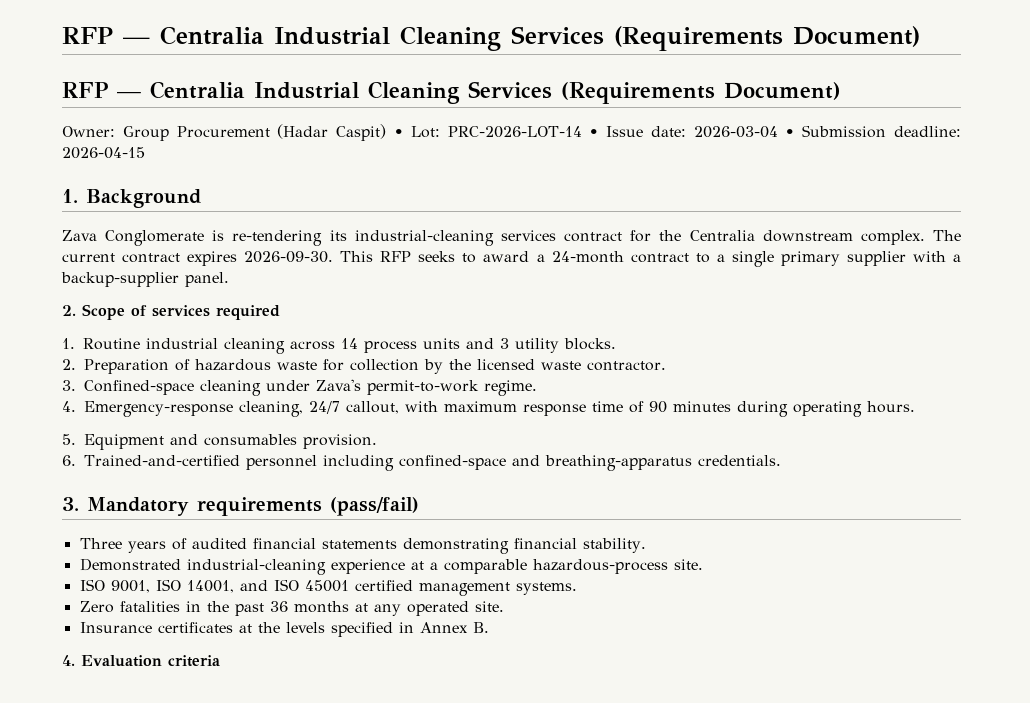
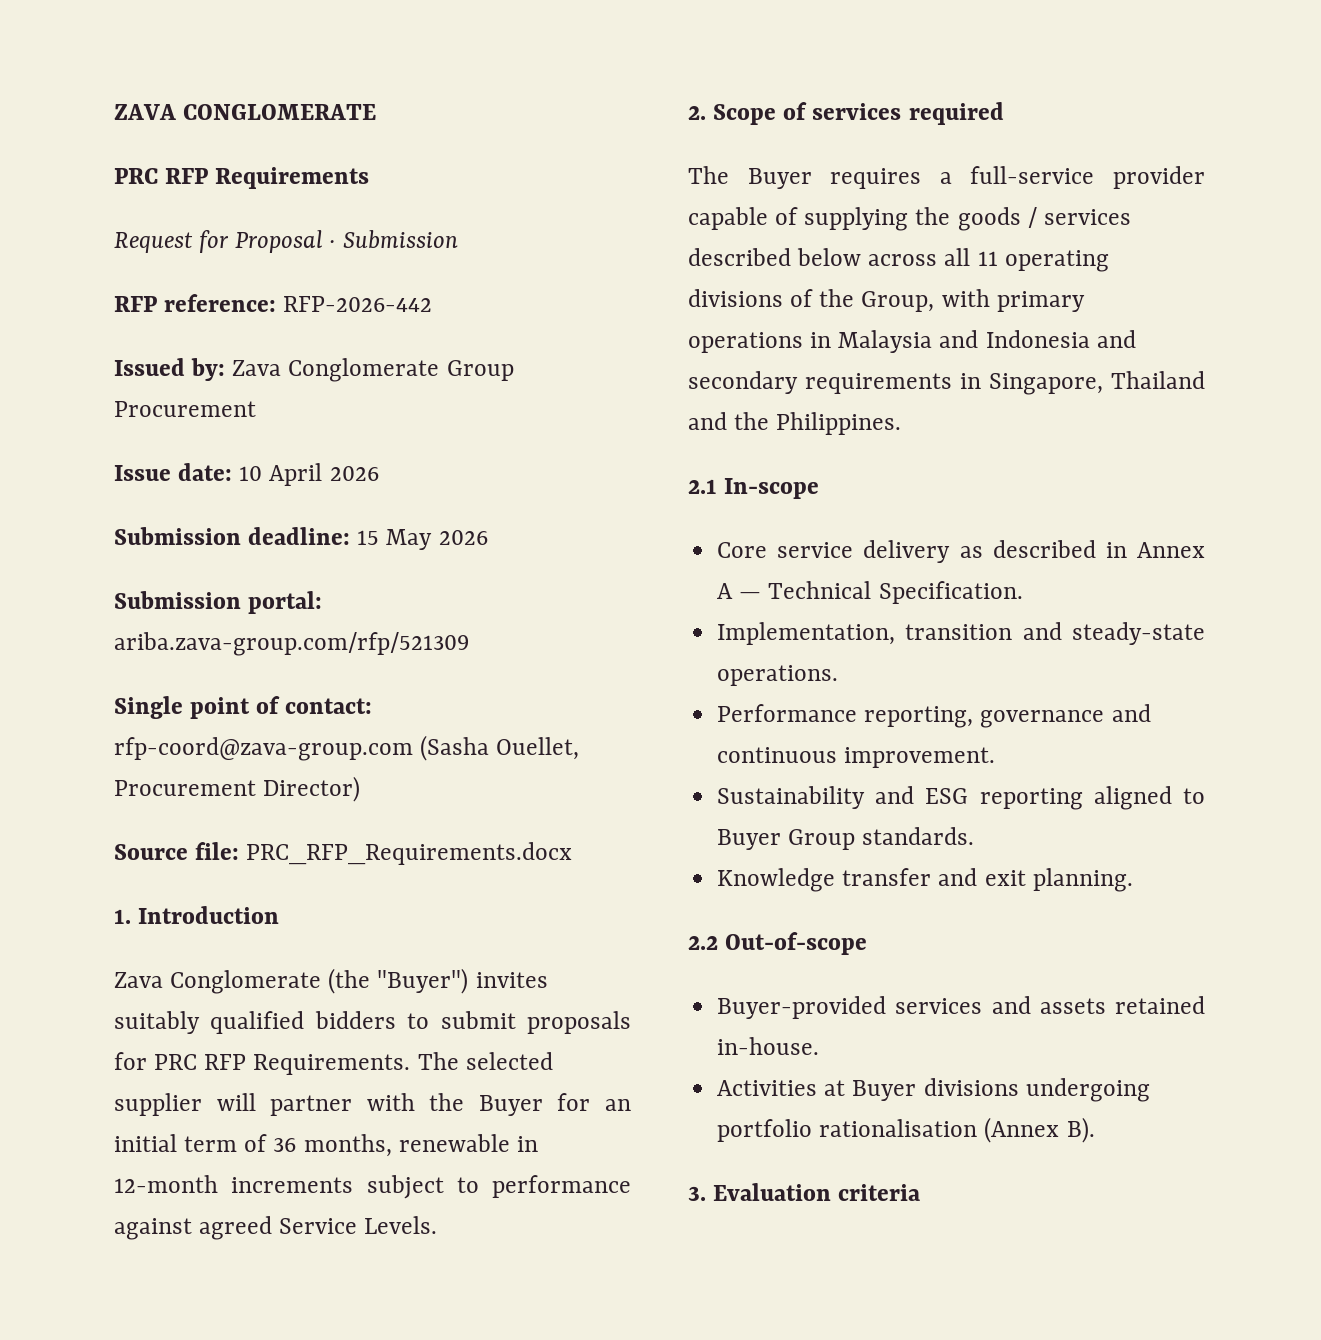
[62,26,920,51] [62,81,841,104] [62,124,962,141] [62,147,145,159] [62,189,201,208] [62,230,962,246] [62,251,961,267] [61,272,229,287] RFP — Centralia Industrial Cleaning Services (Requirements Document) // RFP — Centralia Industrial Cleaning Services (Requirements Document) // Owner: Group Procurement (Hadar Caspit) • Lot: PRC-2026-LOT-14 • Issue date: 2026-03-04 • Submission deadline: 2026-04-15 // 1. Background // Zava Conglomerate is re-tendering its industrial-cleaning services contract for the Centralia downstream complex. The current contract expires 2026-09-30. This RFP seeks to award a 24-month contract to a single primary supplier with a backup-supplier panel. -> [114,104,377,120] [114,167,370,189] [114,230,458,253] [114,294,433,312] [114,358,514,382] [114,401,256,417] [114,463,379,486] [114,527,488,550] [114,591,323,614] [114,632,469,656] [114,696,373,719] [114,735,580,761] [114,776,361,802] [114,842,573,865] [114,906,280,924] [114,968,548,994] [114,1011,631,1034] [114,1052,553,1075] [114,1093,631,1116] [114,1134,538,1157] [114,1175,631,1199] [114,1216,438,1240] ZAVA CONGLOMERATE // PRC RFP Requirements // Request for Proposal · Submission // RFP reference: RFP-2026-442 // Issued by: Zava Conglomerate Group Procurement // Issue date: 10 April 2026 // Submission deadline: 15 May 2026 // Submission portal: ariba.zava-group.com/rfp/521309 // Single point of contact: rfp-coord@zava-group.com (Sasha Ouellet, Procurement Director) // Source file: PRC_RFP_Requirements.docx // 1. Introduction // Zava Conglomerate (the "Buyer") invites suitably qualified bidders to submit proposals for PRC RFP Requirements. The selected supplier will partner with the Buyer for an initial term of 36 months, renewable in 12-month increments subject to performance against agreed Service Levels.
[62,338,616,354] [62,359,666,374] [62,379,537,396] [62,401,915,417] [62,434,377,450] [62,455,781,471] [62,497,419,516] [79,538,646,554] [79,558,703,575] [79,579,577,596] [79,601,504,616] [79,622,489,637] [62,655,75,666] 1. Routine industrial cleaning across 14 process units and 3 utility blocks. // 2. Preparation of hazardous waste for collection by the licensed waste contractor. // 3. Confined-space cleaning under Zava's permit-to-work regime. // 4. Emergency-response cleaning, 24/7 callout, with maximum response time of 90 minutes during operating hours. // 5. Equipment and consumables provision. // 6. Trained-and-certified personnel including confined-space and breathing-apparatus credentials. // 3. Mandatory requirements (pass/fail) // Three years of audited financial statements demonstrating financial stability. // Demonstrated industrial-cleaning experience at a comparable hazardous-process site. // ISO 9001, ISO 14001, and ISO 45001 certified management systems. // Zero fatalities in the past 36 months at any operated site. // Insurance certificates at the levels specified in Annex B. // 4. -> [688,166,1205,189] [688,207,1131,231] [688,248,1109,272] [688,289,1085,312] [688,330,1136,353] [688,371,1205,395] [688,412,902,435] [688,478,820,499] [717,540,1205,563] [717,581,1023,604] [717,622,1205,645] [717,665,839,686] [717,704,1151,728] [717,747,996,768] [717,786,1205,810] [717,827,975,850] [717,868,1133,892] [688,932,868,955] [717,996,1205,1019] [717,1037,820,1055] [717,1078,1150,1102] [717,1117,1095,1143] [688,1186,706,1201] The Buyer requires a full-service provider capable of supplying the goods / services described below across all 11 operating divisions of the Group, with primary operations in Malaysia and Indonesia and secondary requirements in Singapore, Thailand and the Philippines. // 2.1 In-scope // Core service delivery as described in Annex A — Technical Specification. // Implementation, transition and steady-state operations. // Performance reporting, governance and continuous improvement. // Sustainability and ESG reporting aligned to Buyer Group standards. // Knowledge transfer and exit planning. // 2.2 Out-of-scope // Buyer-provided services and assets retained in-house. // Activities at Buyer divisions undergoing portfolio rationalisation (Annex B). // 3.

